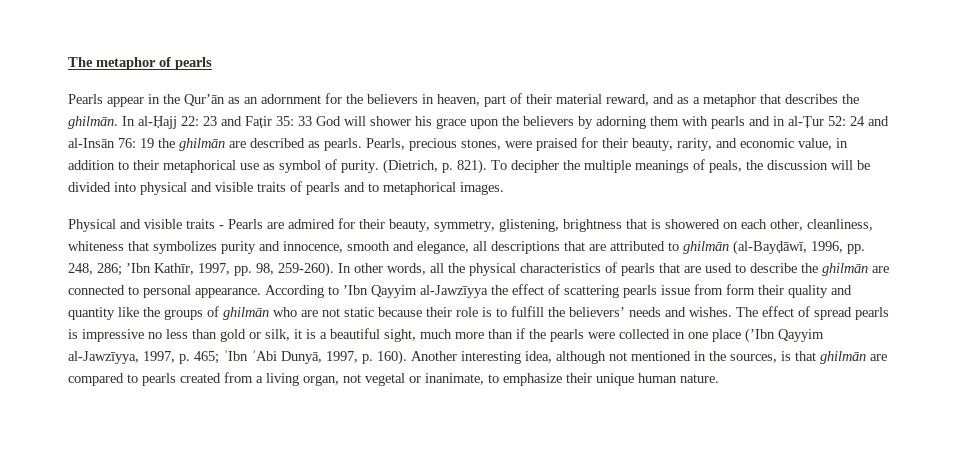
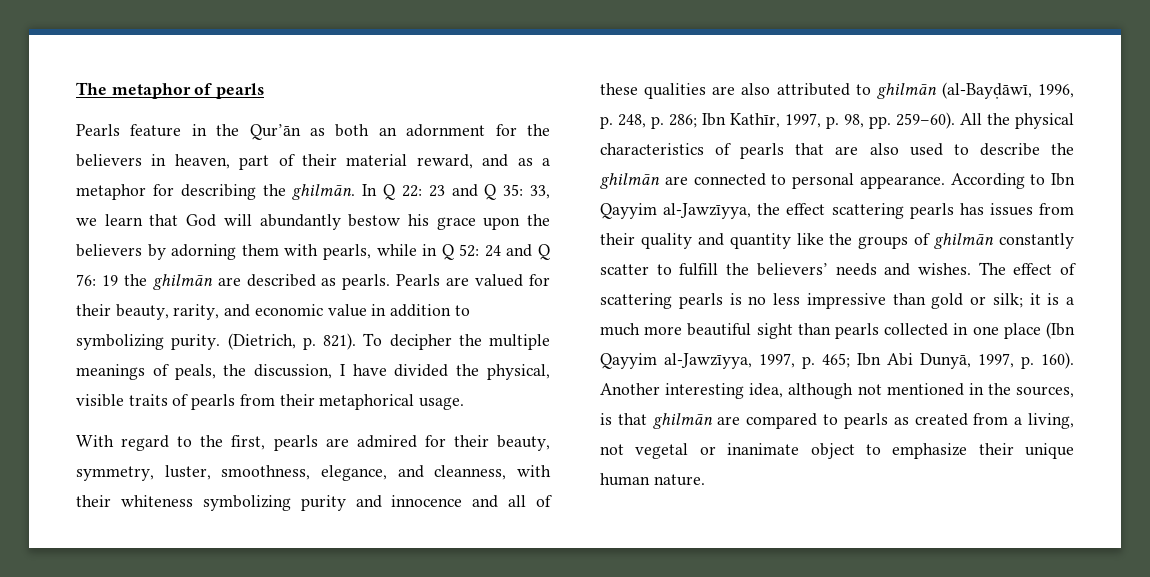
[107,97,144,107] appear -> [130,124,182,137] feature
(240, 100) none -> [335,124,370,137] both
[760,94,838,104] that describes -> [152,184,256,200] for describing
[138,116,177,129] al-Ḥajj -> [383,184,395,200] Q
[245,116,411,128] Faṭir 35: 33 God will shower -> [484,184,550,200] [76,214,401,230] Q 35: 33, we learn that God will abundantly bestow
[711,116,824,129] pearls and in al-Ṭur -> [322,244,454,260] pearls, while in Q
[68,138,115,148] al-Insān -> [537,244,550,260] Q
[366,138,578,151] Pearls, precious stones, were praised -> [396,274,524,287] Pearls are valued
[798,138,832,150] value, -> [327,304,367,317] value
[133,159,337,173] their metaphorical use as symbol of -> [76,334,164,350] symbolizing
[767,160,870,170] [68,181,504,195] [68,219,263,232] discussion will be divided into physical and visible traits of pearls and to metaphorical images. // Physical and visible traits - Pearls -> [254,364,550,380] [76,394,465,410] [76,435,318,451] discussion, I have divided the physical, visible traits of pearls from their metaphorical usage. // With regard to the first, pearls
[499,219,873,232] [68,241,606,254] glistening, brightness that is showered on each other, cleanliness, whiteness that symbolizes purity and innocence, smooth and elegance, all descriptions that are -> [164,465,552,481] [76,495,552,511] [600,83,771,99] luster, smoothness, elegance, and cleanness, with their whiteness symbolizing purity and innocence and all of these qualities are also
[847,244,865,254] [68,262,444,277] pp. 248, 286; ʼIbn Kathīr, 1997, pp. 98, 259-260). In other words, all -> [600,112,982,129] p. 248, p. 286; Ibn Kathīr, 1997, p. 98, pp. 259–60). All
(701, 269) none -> [869,143,899,155] also
[343,285,488,298] ʼIbn Qayyim al-Jawzīyya -> [1051,173,1075,186] [600,203,752,219] Ibn Qayyim al-Jawzīyya,
[548,284,755,298] of scattering pearls issue from form -> [831,203,1074,219] scattering pearls has issues from
[273,307,492,317] who are not static because their role is -> [999,233,1074,249] [600,264,649,275] constantly scatter
[814,307,852,320] spread -> [600,293,672,309] scattering
[82,329,144,342] impressive -> (742, 299) none
(188, 334) none -> [806,293,886,309] impressive
[265,329,290,341] silk, -> [992,293,1023,308] silk;
[330,328,615,342] beautiful sight, much more than if the pearls were -> [600,323,879,339] much more beautiful sight than pearls
[745,328,775,343] (ʼIbn -> [1046,322,1075,339] (Ibn
[223,350,277,361] ʾIbn ʾAbi -> [857,353,913,366] Ibn Abi
(176, 379) none -> [893,417,909,425] as
[266,373,339,386] living organ, -> [1028,413,1074,429] living,
[425,373,484,385] inanimate, -> [727,443,855,459] inanimate object

